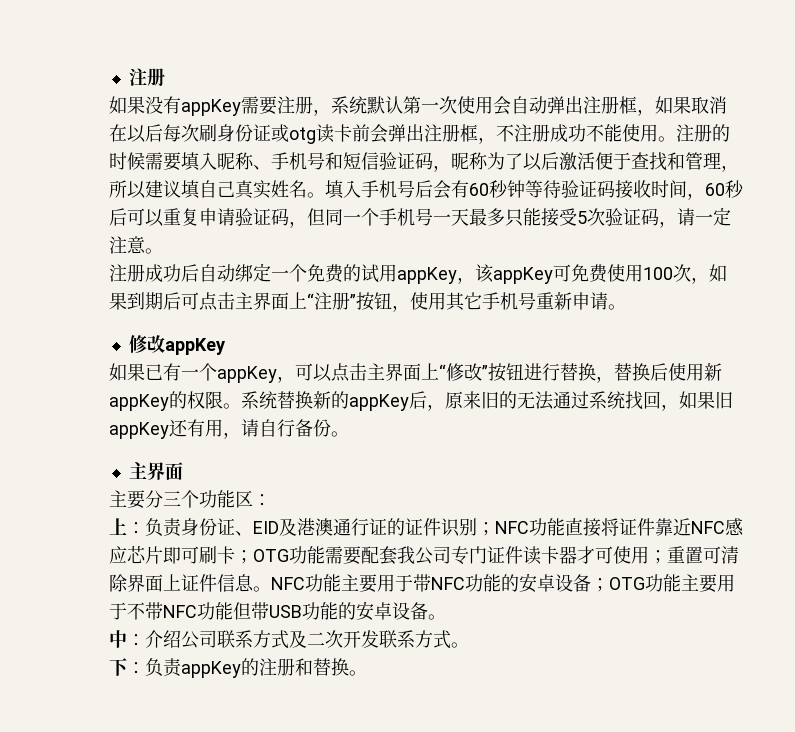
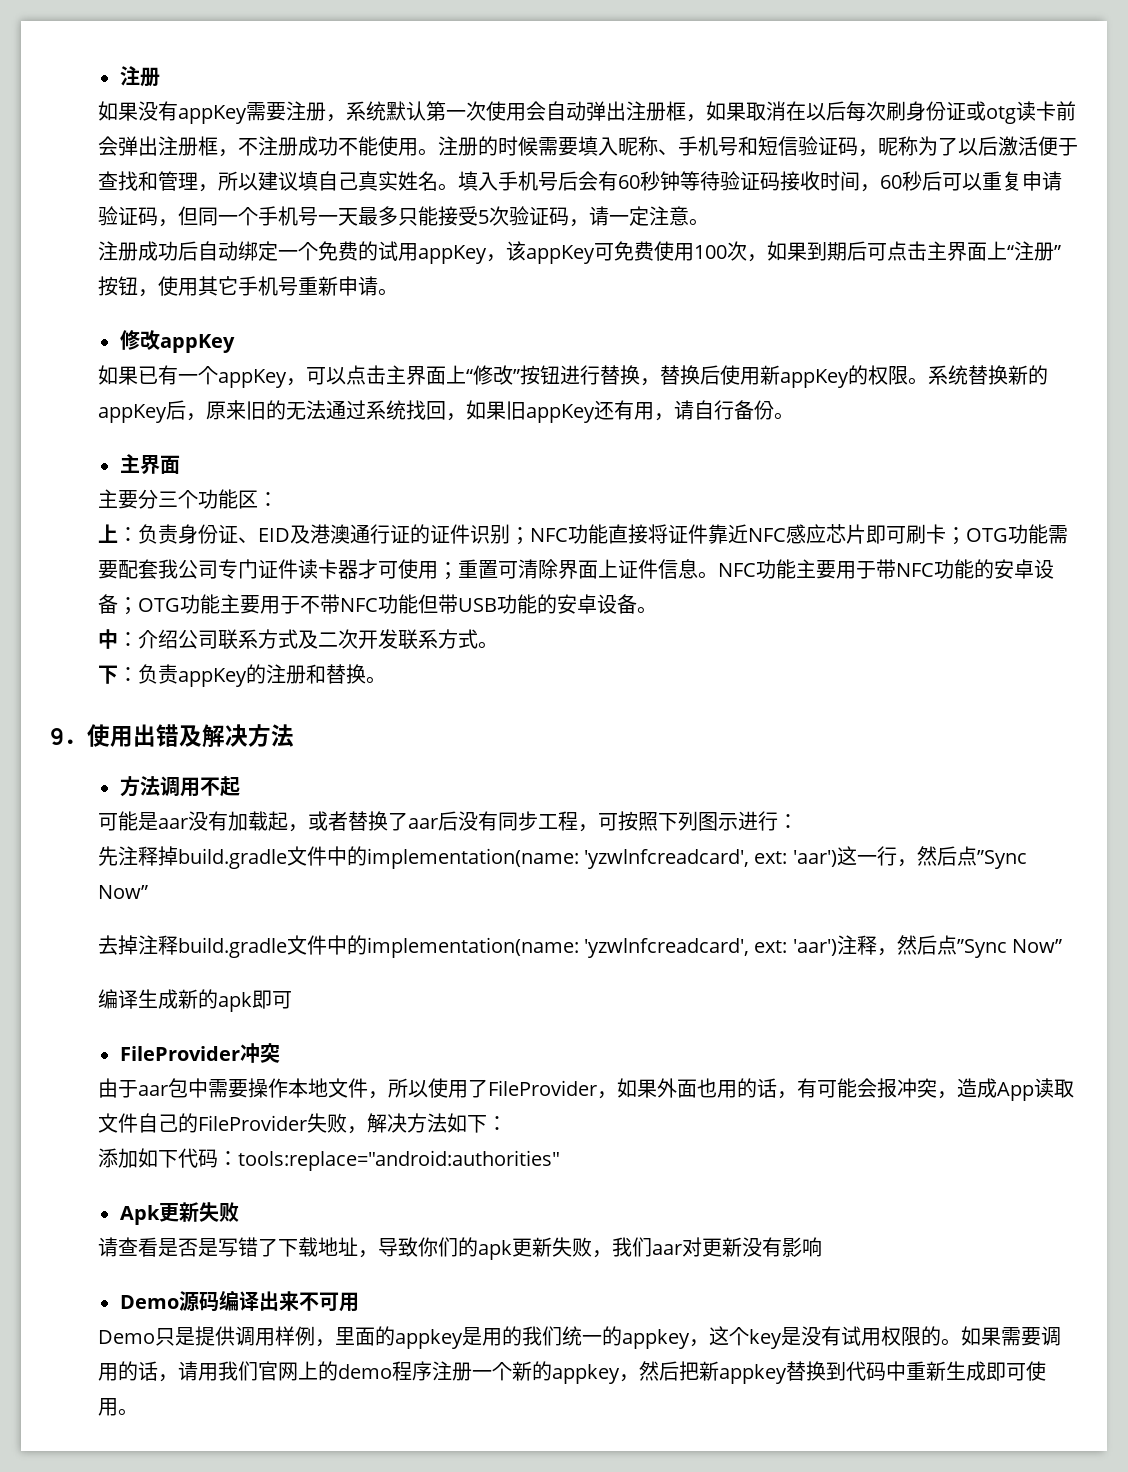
(368, 673) none -> [50,724,294,748] [119,776,240,797] [97,811,798,832] [97,846,1027,869] [97,885,148,899] [97,935,1063,958] [97,989,292,1012] [119,1043,280,1063] [97,1078,1074,1101] [97,1113,507,1134] [97,1148,561,1171] [119,1202,239,1225] [97,1237,822,1260] [119,1290,359,1312] [97,1326,1061,1349] [97,1361,1046,1384] [97,1398,138,1416] // 9．使用出错及解决方法 // 方法调用不起 // 可能是aar没有加载起，或者替换了aar后没有同步工程，可按照下列图示进行： // 先注释掉build.gradle文件中的implementation(name: 'yzwlnfcreadcard', ext: 'aar')这一行，然后点”Sync Now” // 去掉注释build.gradle文件中的implementation(name: 'yzwlnfcreadcard', ext: 'aar')注释，然后点”Sync Now” // 编译生成新的apk即可 // FileProvider冲突 // 由于aar包中需要操作本地文件，所以使用了FileProvider，如果外面也用的话，有可能会报冲突，造成App读取文件自己的FileProvider失败，解决方法如下： // 添加如下代码：tools:replace="android:authorities" // Apk更新失败 // 请查看是否是写错了下载地址，导致你们的apk更新失败，我们aar对更新没有影响 // Demo源码编译出来不可用 // Demo只是提供调用样例，里面的appkey是用的我们统一的appkey，这个key是没有试用权限的。如果需要调用的话，请用我们官网上的demo程序注册一个新的appkey，然后把新appkey替换到代码中重新生成即可使用。

